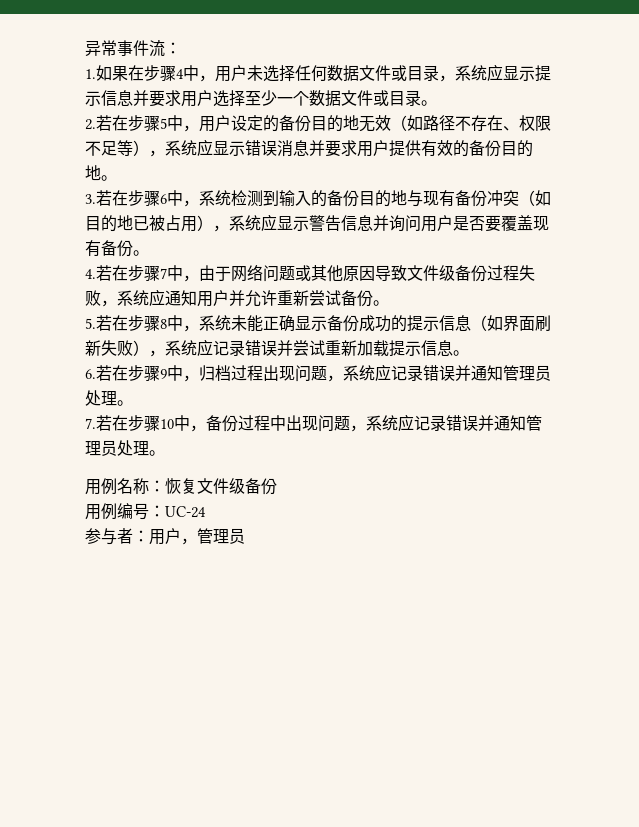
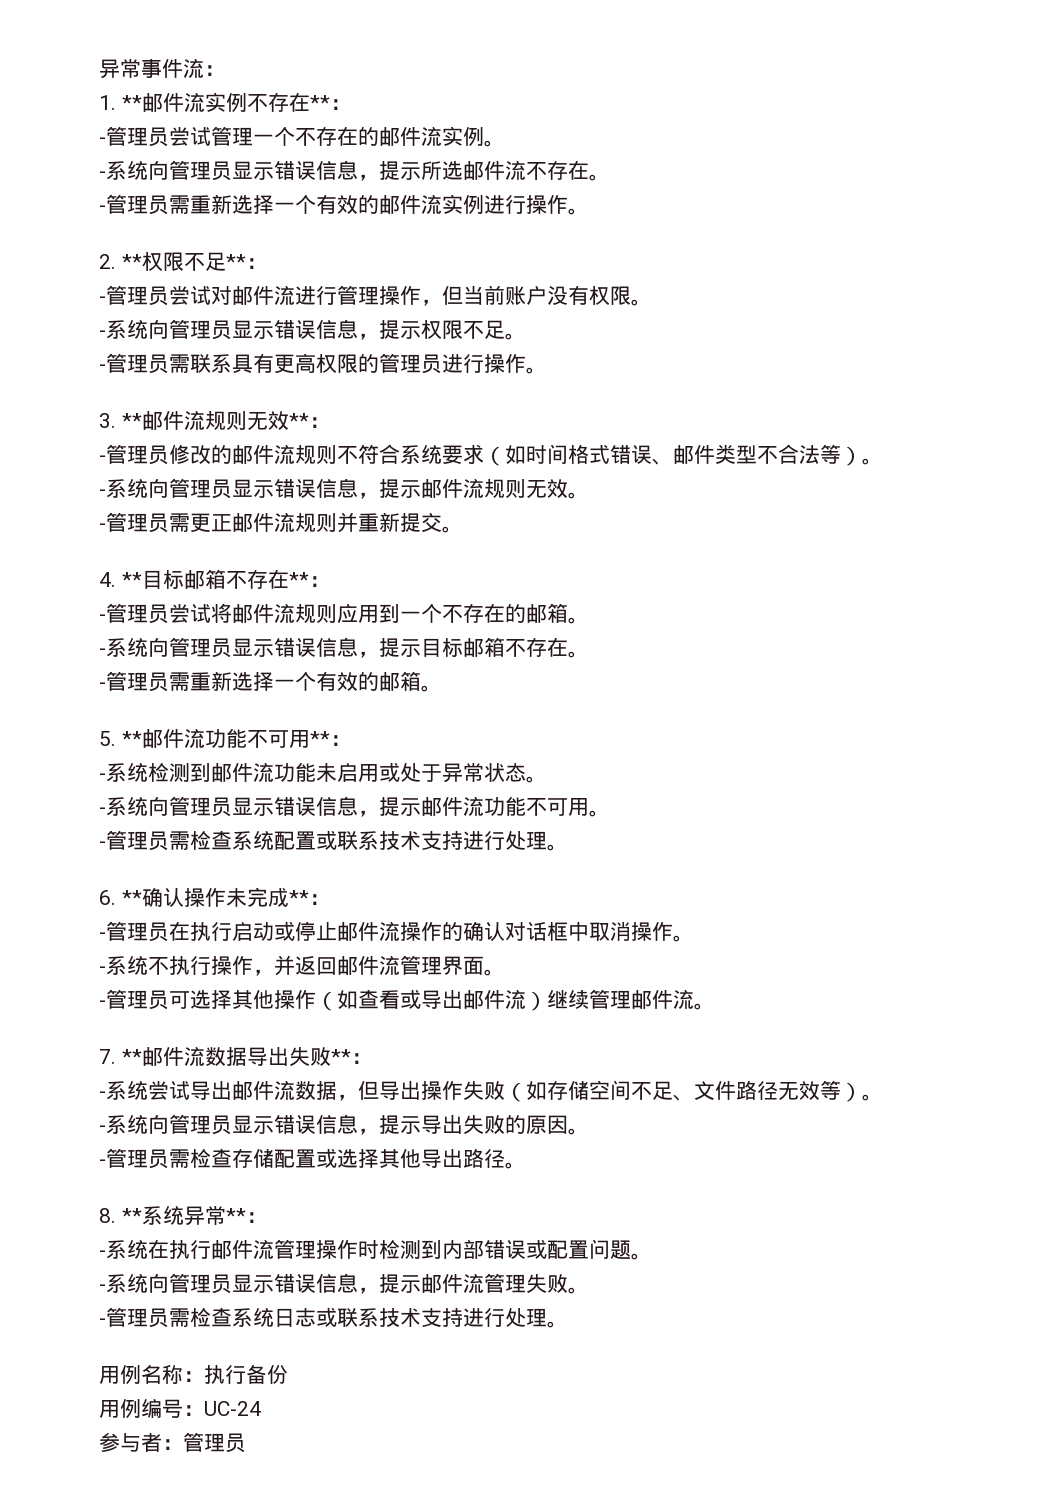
[96,64,551,82] [85,90,437,107] [85,115,551,132] [85,139,533,157] [85,165,117,181] [85,190,551,207] [85,214,549,232] [85,240,149,257] [85,264,535,282] [85,289,389,307] [85,315,551,332] [85,339,469,357] [85,364,551,382] [85,390,133,406] [85,414,542,432] [85,440,117,456] 如果在步骤4中，用户未选择任何数据文件或目录，系统应显示提示信息并要求用户选择至少一个数据文件或目录。 // 2.若在步骤5中，用户设定的备份目的地无效（如路径不存在、权限不足等），系统应显示错误消息并要求用户提供有效的备份目的地。 // 3.若在步骤6中，系统检测到输入的备份目的地与现有备份冲突（如目的地已被占用），系统应显示警告信息并询问用户是否要覆盖现有备份。 // 4.若在步骤7中，由于网络问题或其他原因导致文件级备份过程失败，系统应通知用户并允许重新尝试备份。 // 5.若在步骤8中，系统未能正确显示备份成功的提示信息（如界面刷新失败），系统应记录错误并尝试重新加载提示信息。 // 6.若在步骤9中，归档过程出现问题，系统应记录错误并通知管理员处理。 // 7.若在步骤10中，备份过程中出现问题，系统应记录错误并通知管理员 -> [121,92,351,113] [99,126,505,147] [99,160,610,181] [99,194,589,215] [99,252,267,272] [99,285,652,306] [99,319,526,340] [99,353,547,374] [99,410,330,430] [99,444,883,466] [99,478,589,499] [99,512,463,533] [99,569,330,589] [99,603,589,624] [99,637,589,658] [99,671,442,692] [99,728,351,748] [99,762,547,783] [99,796,610,817] [99,830,568,851] [99,887,330,908] [99,921,694,942] [99,955,505,976] [99,989,715,1011] [99,1046,372,1067] [99,1080,883,1102] [99,1114,589,1135] [99,1148,526,1169] [99,1206,267,1226] [99,1239,652,1260] [99,1273,589,1294] [99,1307,505,1328] **邮件流实例不存在**： // -管理员尝试管理一个不存在的邮件流实例。 // -系统向管理员显示错误信息，提示所选邮件流不存在。 // -管理员需重新选择一个有效的邮件流实例进行操作。 // 2. **权限不足**： // -管理员尝试对邮件流进行管理操作，但当前账户没有权限。 // -系统向管理员显示错误信息，提示权限不足。 // -管理员需联系具有更高权限的管理员进行操作。 // 3. **邮件流规则无效**： // -管理员修改的邮件流规则不符合系统要求（如时间格式错误、邮件类型不合法等）。 // -系统向管理员显示错误信息，提示邮件流规则无效。 // -管理员需更正邮件流规则并重新提交。 // 4. **目标邮箱不存在**： // -管理员尝试将邮件流规则应用到一个不存在的邮箱。 // -系统向管理员显示错误信息，提示目标邮箱不存在。 // -管理员需重新选择一个有效的邮箱。 // 5. **邮件流功能不可用**： // -系统检测到邮件流功能未启用或处于异常状态。 // -系统向管理员显示错误信息，提示邮件流功能不可用。 // -管理员需检查系统配置或联系技术支持进行处理。 // 6. **确认操作未完成**： // -管理员在执行启动或停止邮件流操作的确认对话框中取消操作。 // -系统不执行操作，并返回邮件流管理界面。 // -管理员可选择其他操作（如查看或导出邮件流）继续管理邮件流。 // 7. **邮件流数据导出失败**： // -系统尝试导出邮件流数据，但导出操作失败（如存储空间不足、文件路径无效等）。 // -系统向管理员显示错误信息，提示导出失败的原因。 // -管理员需检查存储配置或选择其他导出路径。 // 8. **系统异常**： // -系统在执行邮件流管理操作时检测到内部错误或配置问题。 // -系统向管理员显示错误信息，提示邮件流管理失败。 // -管理员需检查系统日志或联系技术支持进行
[165,478,245,494] 恢复文件级 -> [204,1365,246,1384] 执行
[149,528,197,545] 用户， -> (183, 1444) none

